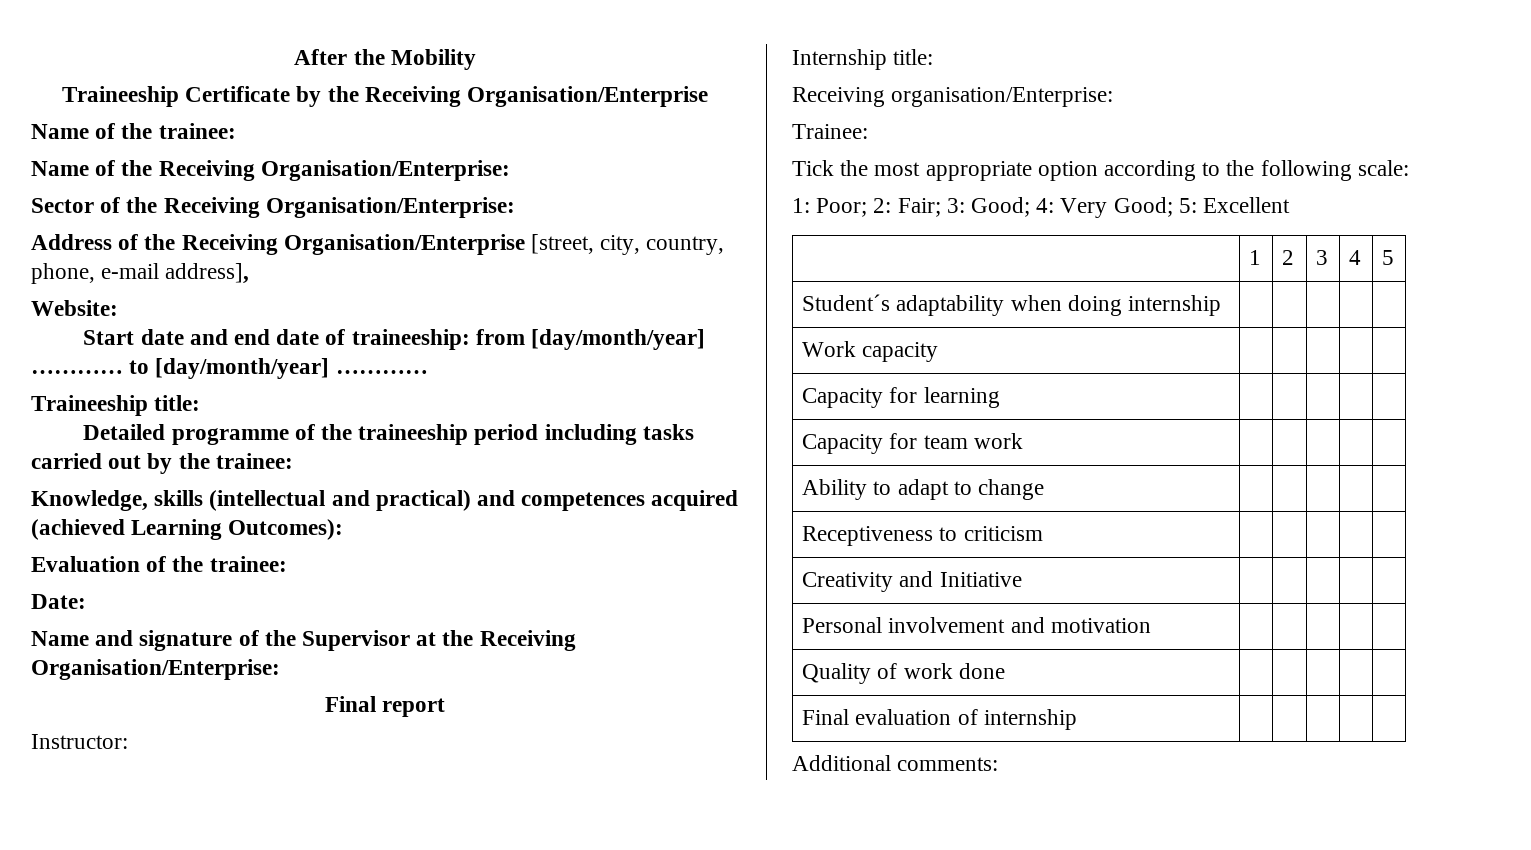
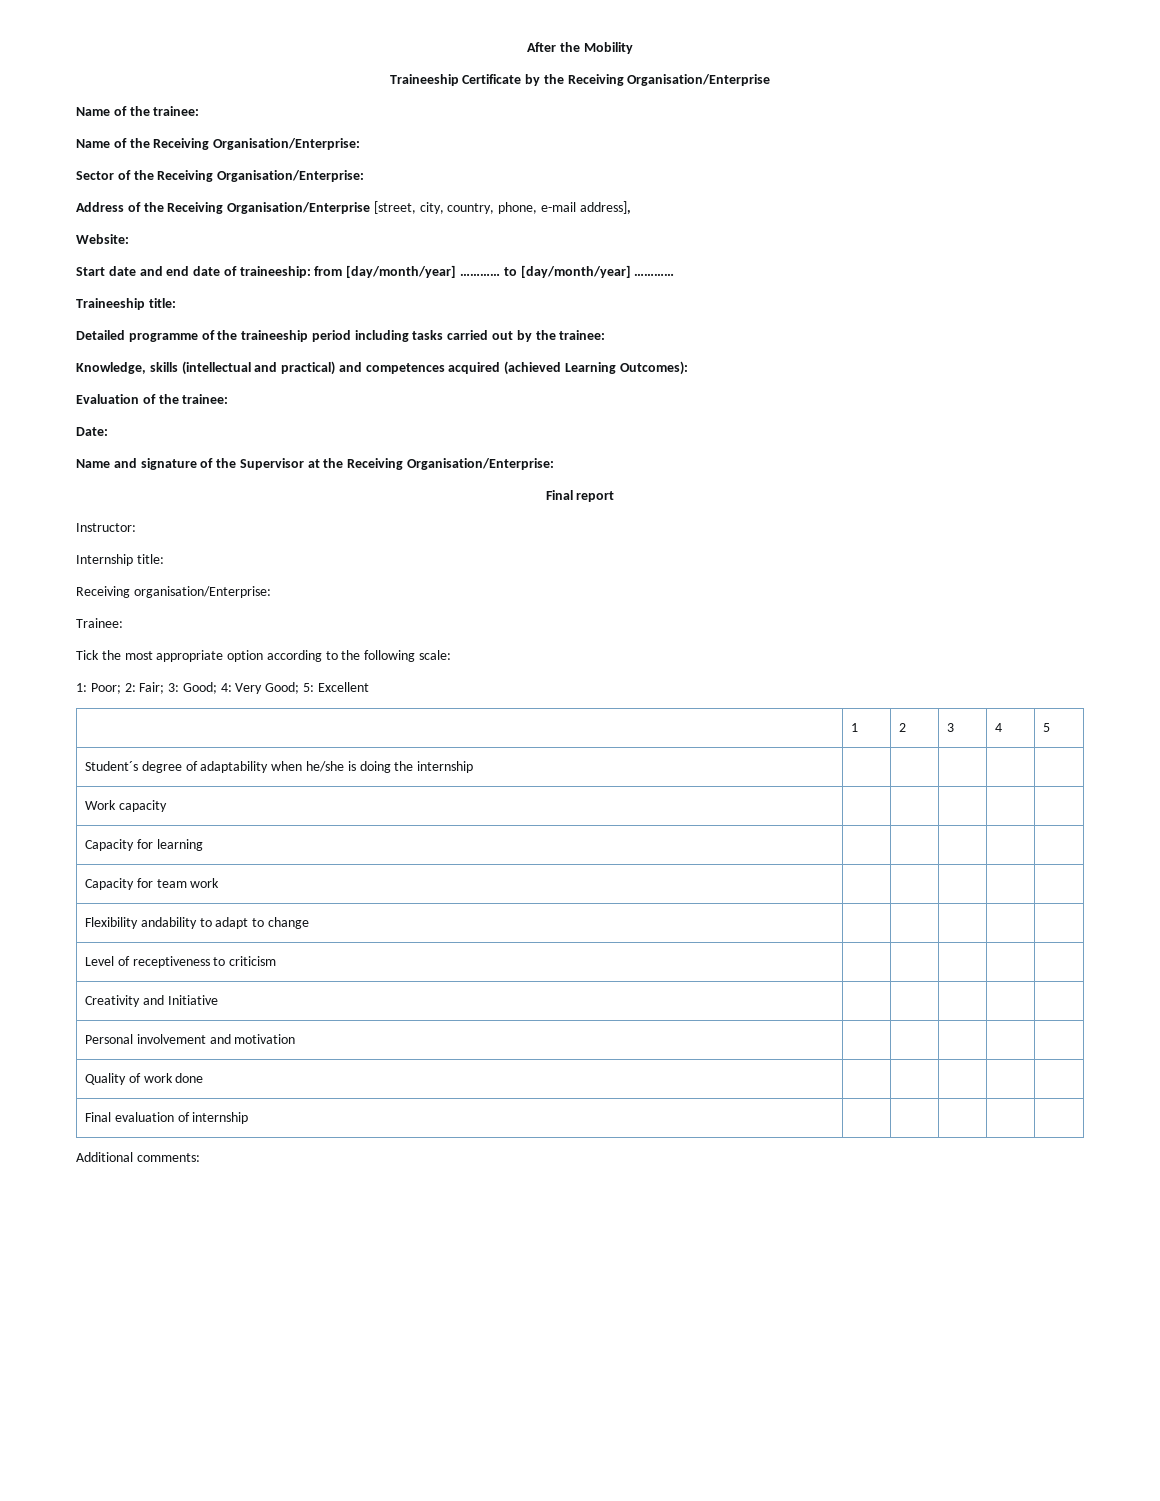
[896,295,1122,316] adaptability when doing -> [141,761,414,773] degree of adaptability when he/she is doing the
[802,479,868,500] Ability -> [85,917,197,929] Flexibility andability
[802,526,934,546] Receptiveness -> [85,956,210,968] Level of receptiveness

